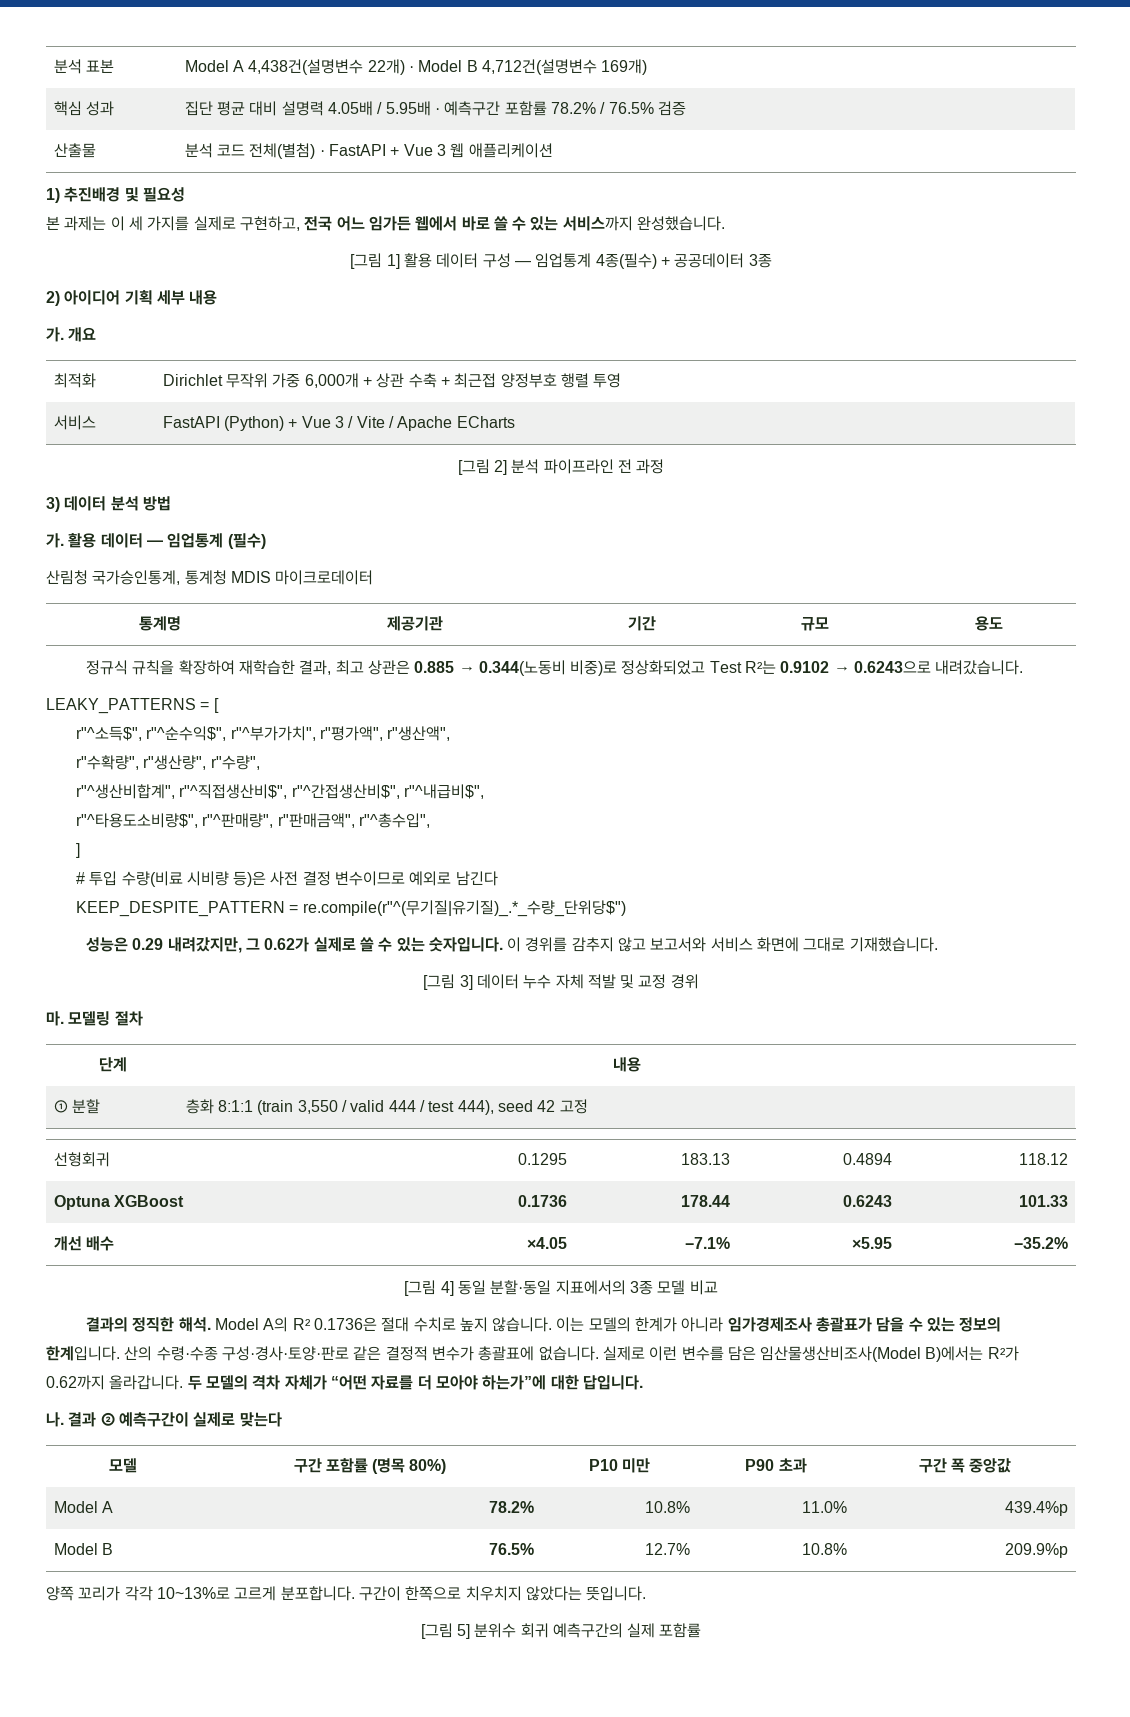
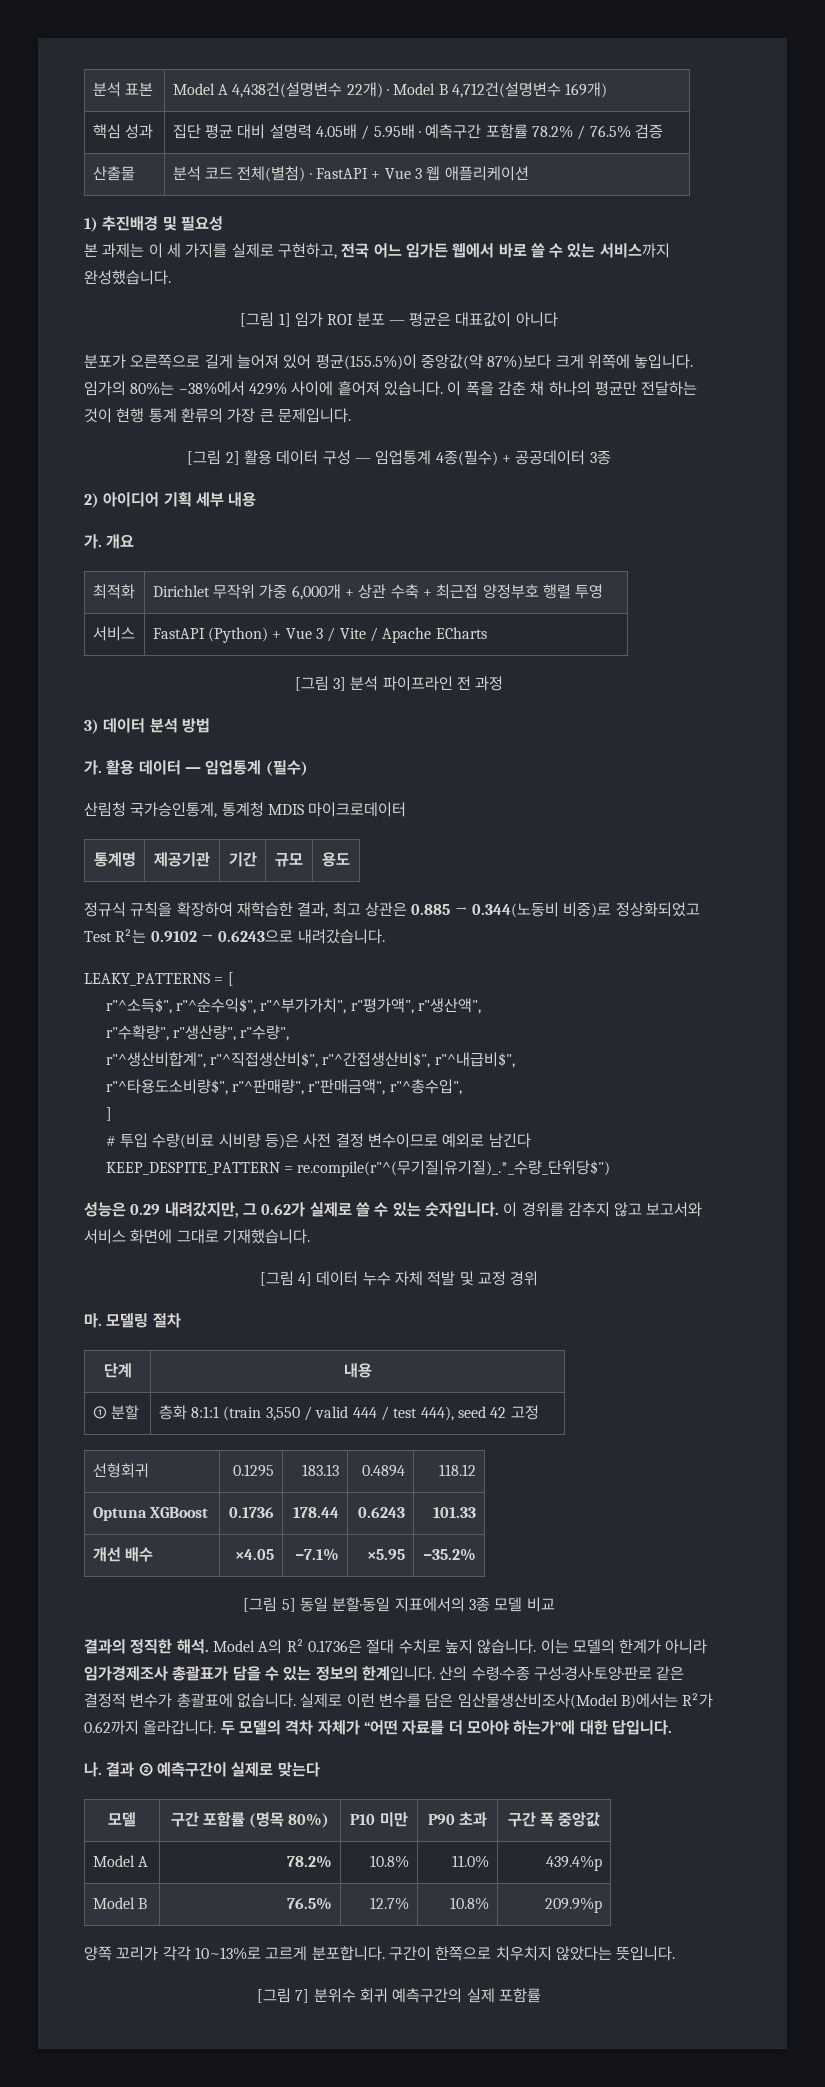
(400, 261) none -> [294,312,558,327] [84,354,694,370] [84,381,698,396] [84,408,351,423] [187,450,240,465] 임가 ROI 분포 — 평균은 대표값이 아니다 // 분포가 오른쪽으로 길게 늘어져 있어 평균(155.5%)이 중앙값(약 87%)보다 크게 위쪽에 놓입니다. 임가의 80%는 −38%에서 429% 사이에 흩어져 있습니다. 이 폭을 감춘 채 하나의 평균만 전달하는 것이 현행 통계 환류의 가장 큰 문제입니다. // [그림 2]
[494,460,508,475] 2] -> [333,677,347,691] 3]
[459,975,473,990] 3] -> [298,1272,313,1286] 4]
[440,1281,454,1296] 4] -> [281,1598,296,1612] 5]
[456,1624,470,1639] 5] -> [295,1989,310,2003] 7]

